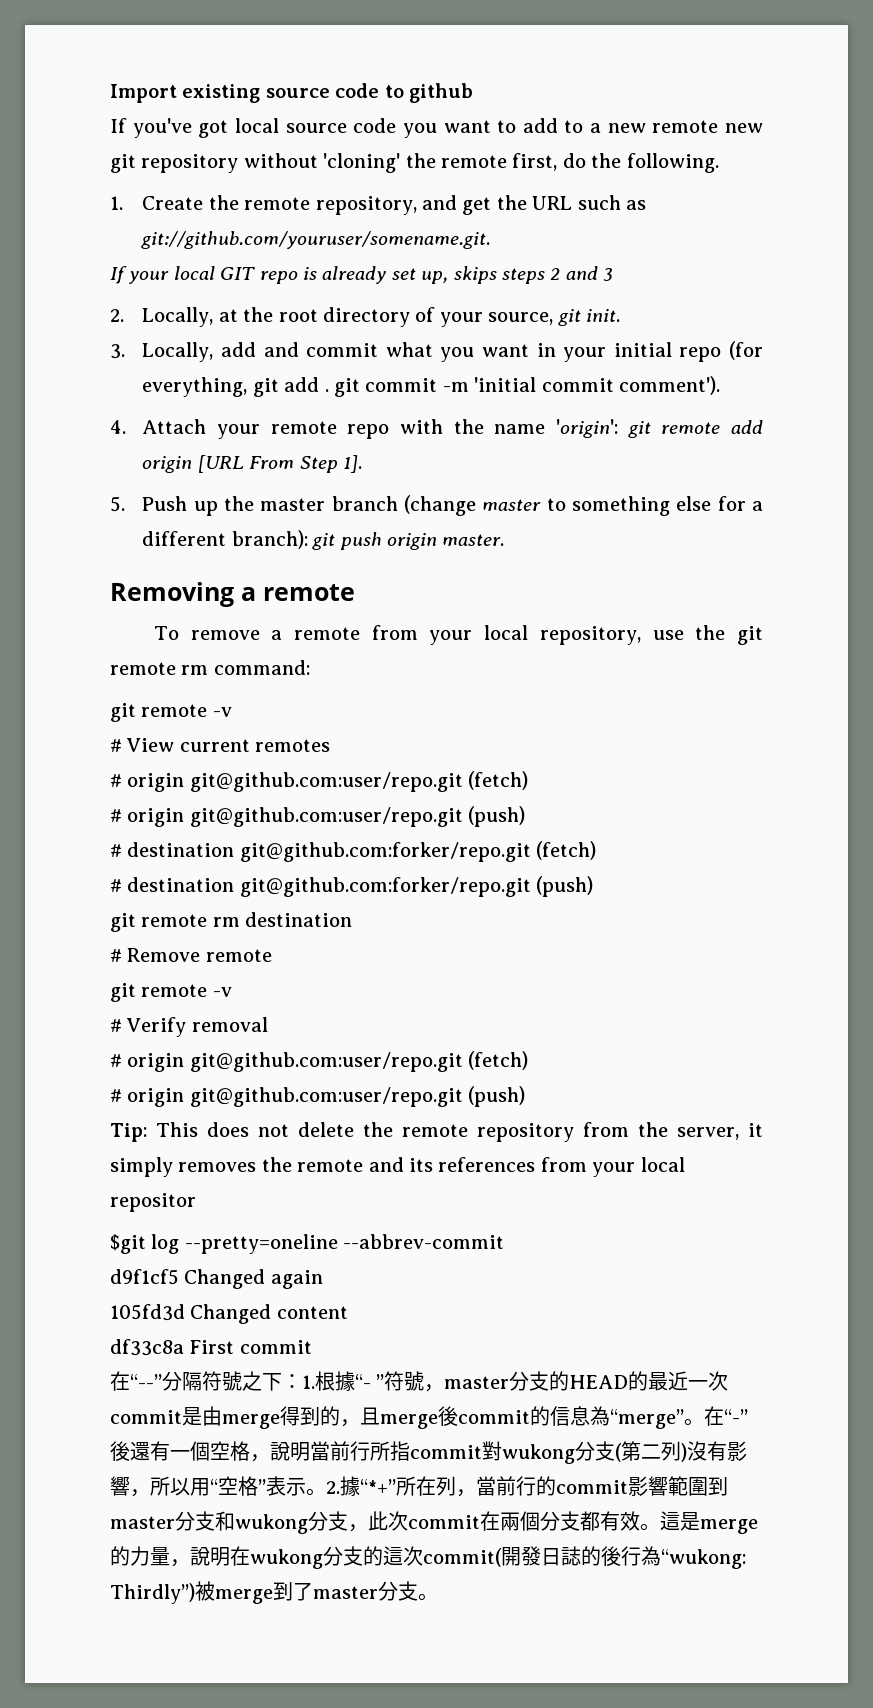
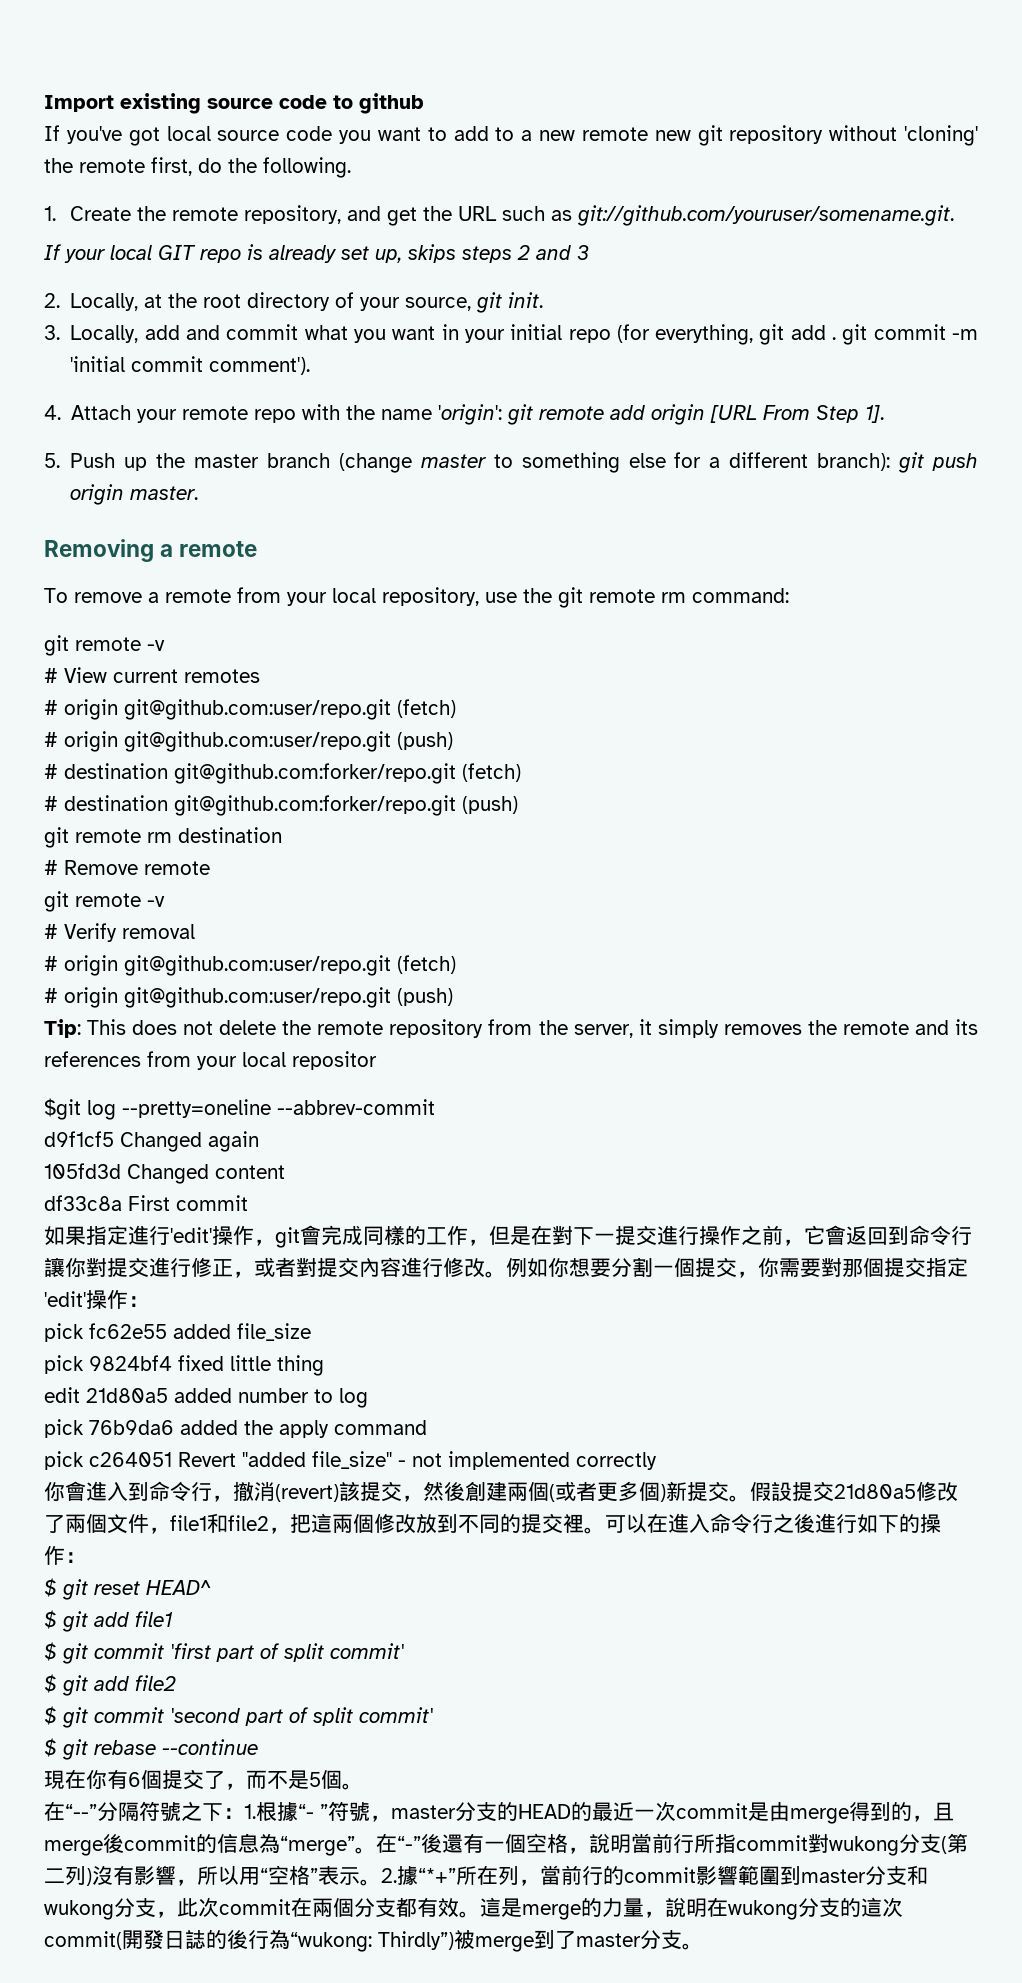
(312, 1347) none -> [44,1225,972,1248] [44,1257,968,1278] [44,1290,149,1309] [44,1323,311,1342] [44,1355,324,1376] [44,1387,368,1408] [44,1419,427,1438] [44,1451,657,1470] [44,1481,958,1502] [44,1513,941,1534] [44,1546,86,1565] [44,1578,212,1600] [44,1610,173,1632] [44,1642,404,1664] [44,1674,176,1696] [44,1706,433,1728] [44,1738,258,1760] [44,1769,363,1790] // 如果指定進行'edit'操作，git會完成同樣的工作，但是在對下一提交進行操作之前，它會返回到命令行讓你對提交進行修正，或者對提交內容進行修改。例如你想要分割一個提交，你需要對那個提交指定'edit'操作： // pick fc62e55 added file_size // pick 9824bf4 fixed little thing // edit 21d80a5 added number to log // pick 76b9da6 added the apply command // pick c264051 Revert "added file_size" - not implemented correctly // 你會進入到命令行，撤消(revert)該提交，然後創建兩個(或者更多個)新提交。假設提交21d80a5修改了兩個文件，file1和file2，把這兩個修改放到不同的提交裡。可以在進入命令行之後進行如下的操作： // $ git reset HEAD^ // $ git add file1 // $ git commit 'first part of split commit' // $ git add file2 // $ git commit 'second part of split commit' // $ git rebase --continue // 現在你有6個提交了，而不是5個。

